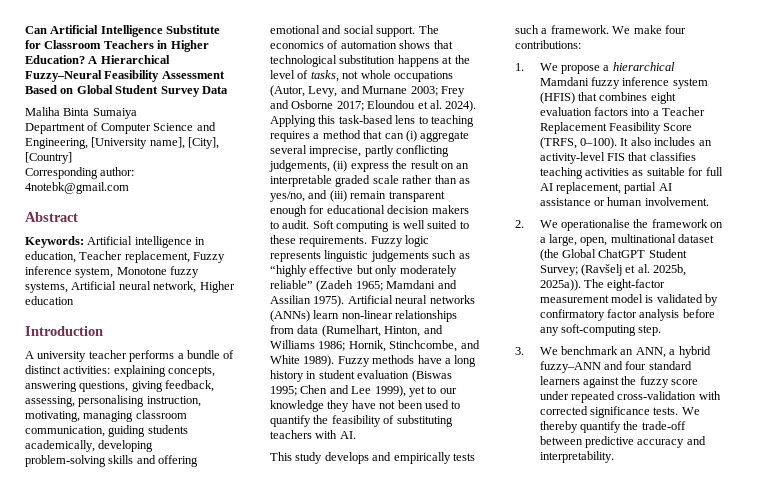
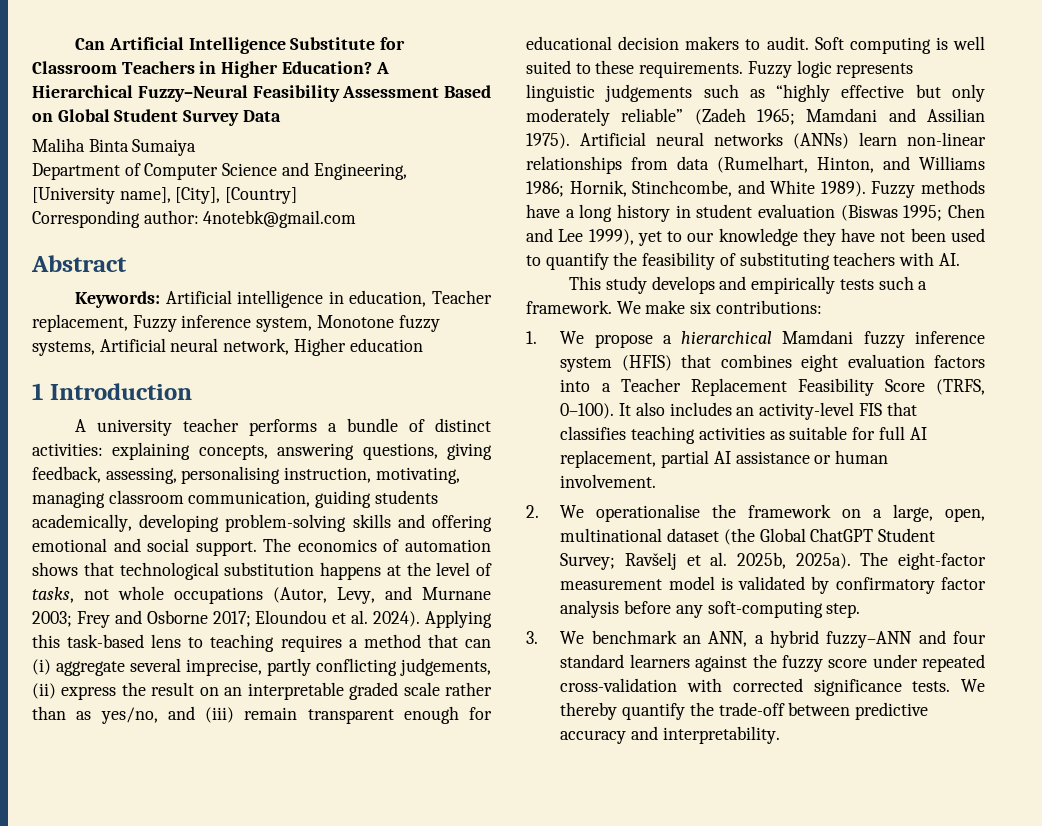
(74, 300) none -> [32,383,43,400] 1
[664,25,686,34] four -> [690,301,712,314] six
[581,264,623,276] (Ravšelj -> [625,552,678,570] Ravšelj
[539,279,581,291] 2025a)). -> [795,553,851,569] 2025a).

